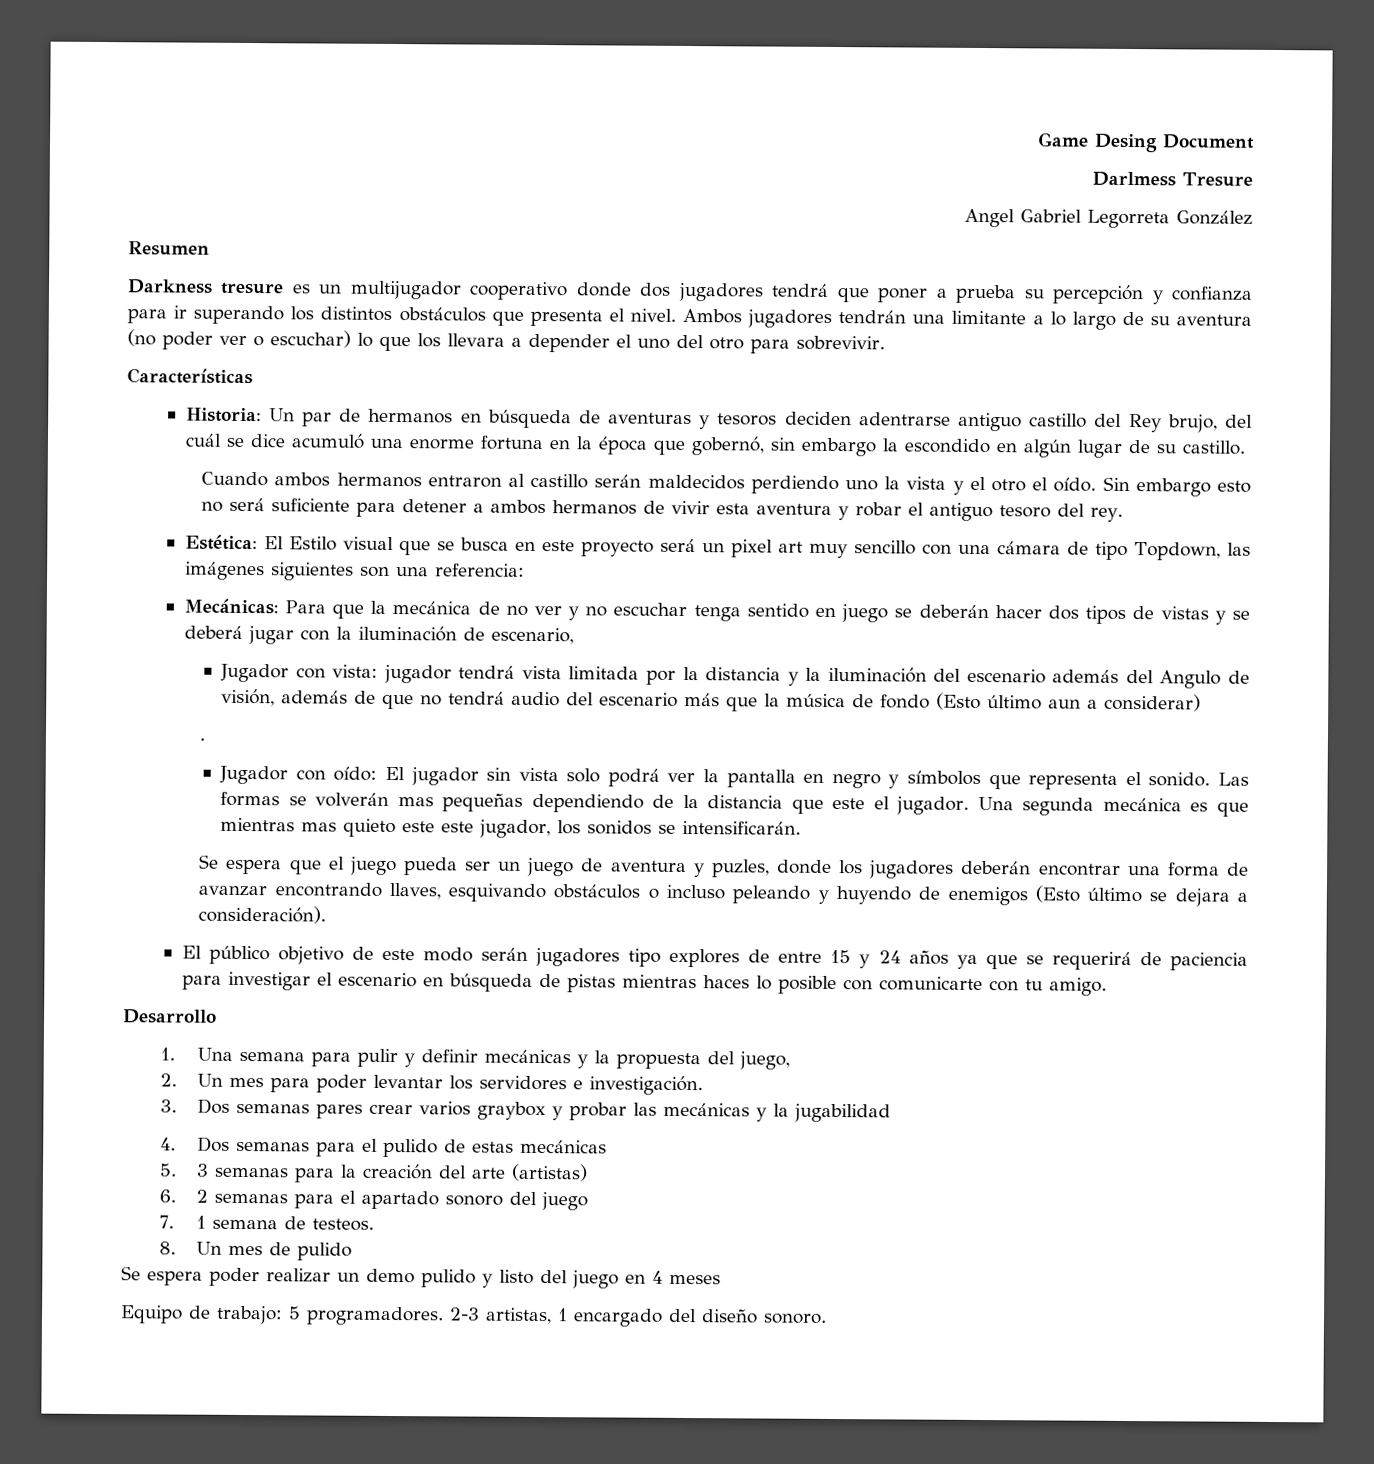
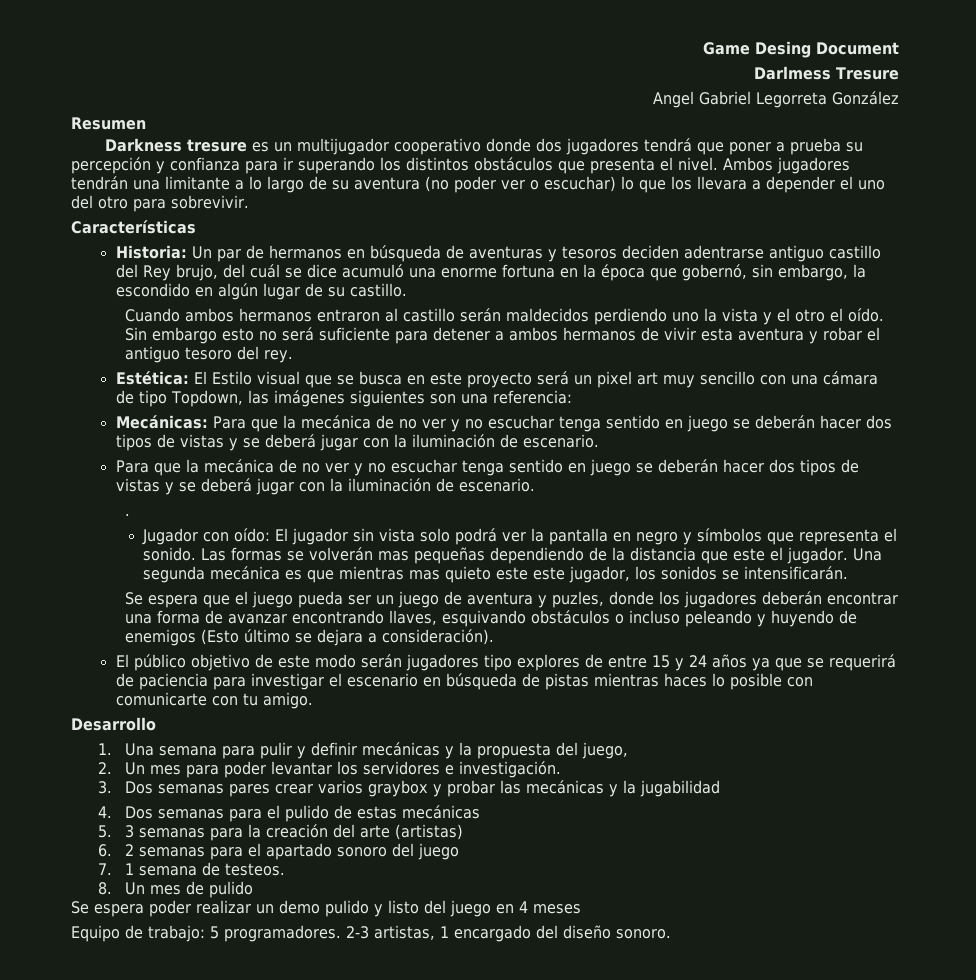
[800,437,877,457] embargo -> [777,264,848,281] embargo,
[490,627,574,645] [220,663,1250,689] [221,688,1202,712] escenario, // Jugador con vista: jugador tendrá vista limitada por la distancia y la iluminación del escenario además del Angulo de visión, además de que no tendrá audio del escenario más que la música de fondo (Esto último aun a considerar) -> [522,434,599,448] [115,459,859,476] [115,478,535,495] escenario. // Para que la mecánica de no ver y no escuchar tenga sentido en juego se deberán hacer dos tipos de vistas y se deberá jugar con la iluminación de escenario.

